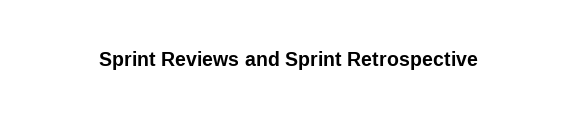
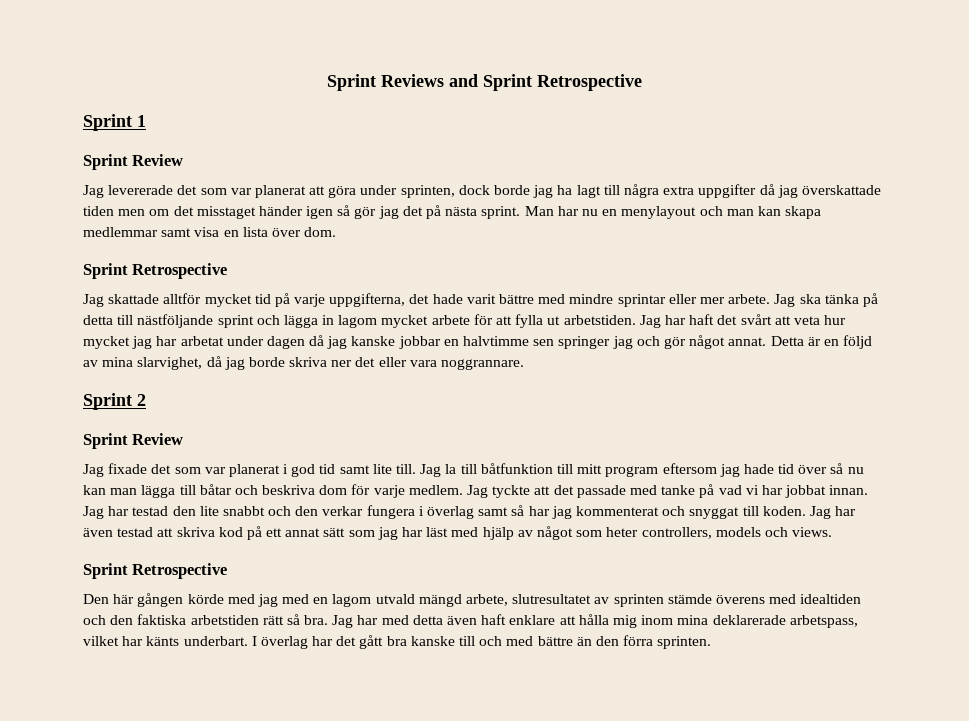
(479, 60) none -> [83,114,146,131] [83,154,184,170] [83,184,881,198] [83,205,822,219] [83,227,337,237] [83,263,228,279] [83,293,878,307] [83,314,847,328] [83,335,873,349] [83,356,525,370] [83,393,146,410] [83,433,184,449] [83,463,864,477] [83,484,869,498] [83,505,857,519] [83,526,833,540] [83,563,228,579] [83,593,862,607] [83,614,858,628] [83,635,712,649] // Sprint 1 // Sprint Review // Jag levererade det som var planerat att göra under sprinten, dock borde jag ha lagt till några extra uppgifter då jag överskattade tiden men om det misstaget händer igen så gör jag det på nästa sprint. Man har nu en menylayout och man kan skapa medlemmar samt visa en lista över dom. // Sprint Retrospective // Jag skattade alltför mycket tid på varje uppgifterna, det hade varit bättre med mindre sprintar eller mer arbete. Jag ska tänka på detta till nästföljande sprint och lägga in lagom mycket arbete för att fylla ut arbetstiden. Jag har haft det svårt att veta hur mycket jag har arbetat under dagen då jag kanske jobbar en halvtimme sen springer jag och gör något annat. Detta är en följd av mina slarvighet, då jag borde skriva ner det eller vara noggrannare. // Sprint 2 // Sprint Review // Jag fixade det som var planerat i god tid samt lite till. Jag la till båtfunktion till mitt program eftersom jag hade tid över så nu kan man lägga till båtar och beskriva dom för varje medlem. Jag tyckte att det passade med tanke på vad vi har jobbat innan. Jag har testad den lite snabbt och den verkar fungera i överlag samt så har jag kommenterat och snyggat till koden. Jag har även testad att skriva kod på ett annat sätt som jag har läst med hjälp av något som heter controllers, models och views. // Sprint Retrospective // Den här gången körde med jag med en lagom utvald mängd arbete, slutresultatet av sprinten stämde överens med idealtiden och den faktiska arbetstiden rätt så bra. Jag har med detta även haft enklare att hålla mig inom mina deklarerade arbetspass, vilket har känts underbart. I överlag har det gått bra kanske till och med bättre än den förra sprinten.

